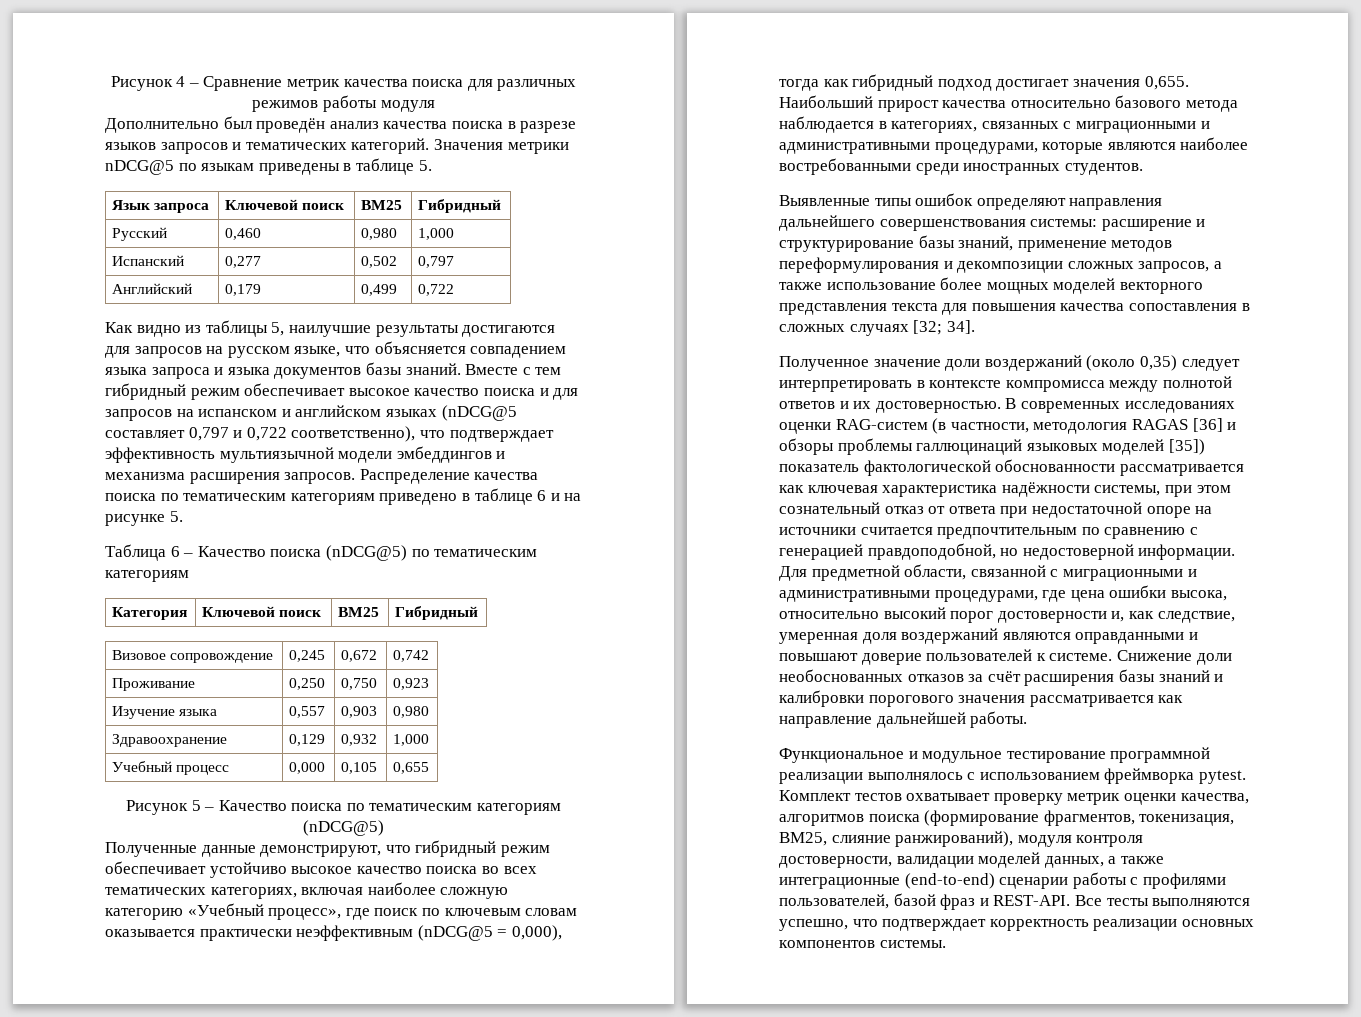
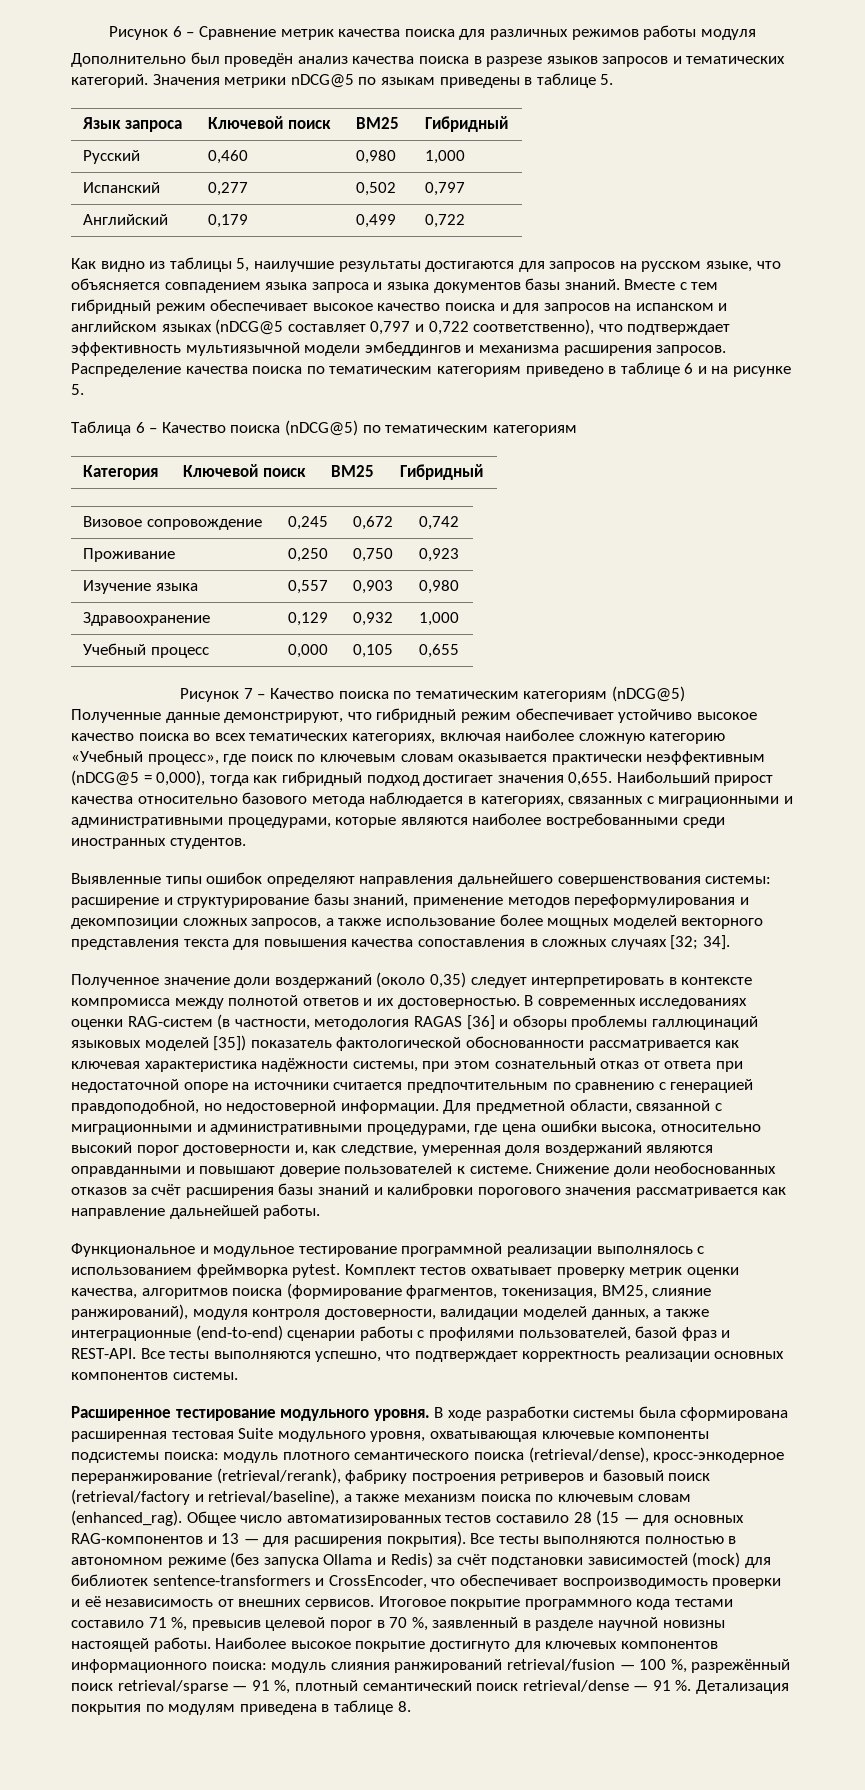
[110,76,186,91] Рисунок 4 -> [109,26,182,40] Рисунок 6
[191,800,201,811] 5 -> [243,688,253,699] 7
(946, 944) none -> [71,1406,789,1421] [71,1428,710,1442] [71,1447,785,1463] [71,1468,711,1484] [71,1489,692,1505] [71,1510,744,1526] [71,1531,737,1547] [71,1552,772,1568] [71,1574,782,1589] [71,1596,733,1610] [71,1617,725,1631] [71,1637,718,1652] [71,1659,791,1673] [71,1680,790,1694] [71,1700,411,1715] // Расширенное тестирование модульного уровня. В ходе разработки системы была сформирована расширенная тестовая Suite модульного уровня, охватывающая ключевые компоненты подсистемы поиска: модуль плотного семантического поиска (retrieval/dense), кросс-энкодерное переранжирование (retrieval/rerank), фабрику построения ретриверов и базовый поиск (retrieval/factory и retrieval/baseline), а также механизм поиска по ключевым словам (enhanced_rag). Общее число автоматизированных тестов составило 28 (15 — для основных RAG-компонентов и 13 — для расширения покрытия). Все тесты выполняются полностью в автономном режиме (без запуска Ollama и Redis) за счёт подстановки зависимостей (mock) для библиотек sentence-transformers и CrossEncoder, что обеспечивает воспроизводимость проверки и её независимость от внешних сервисов. Итоговое покрытие программного кода тестами составило 71 %, превысив целевой порог в 70 %, заявленный в разделе научной новизны настоящей работы. Наиболее высокое покрытие достигнуто для ключевых компонентов информационного поиска: модуль слияния ранжирований retrieval/fusion — 100 %, разрежённый поиск retrieval/sparse — 91 %, плотный семантический поиск retrieval/dense — 91 %. Детализация покрытия по модулям приведена в таблице 8.

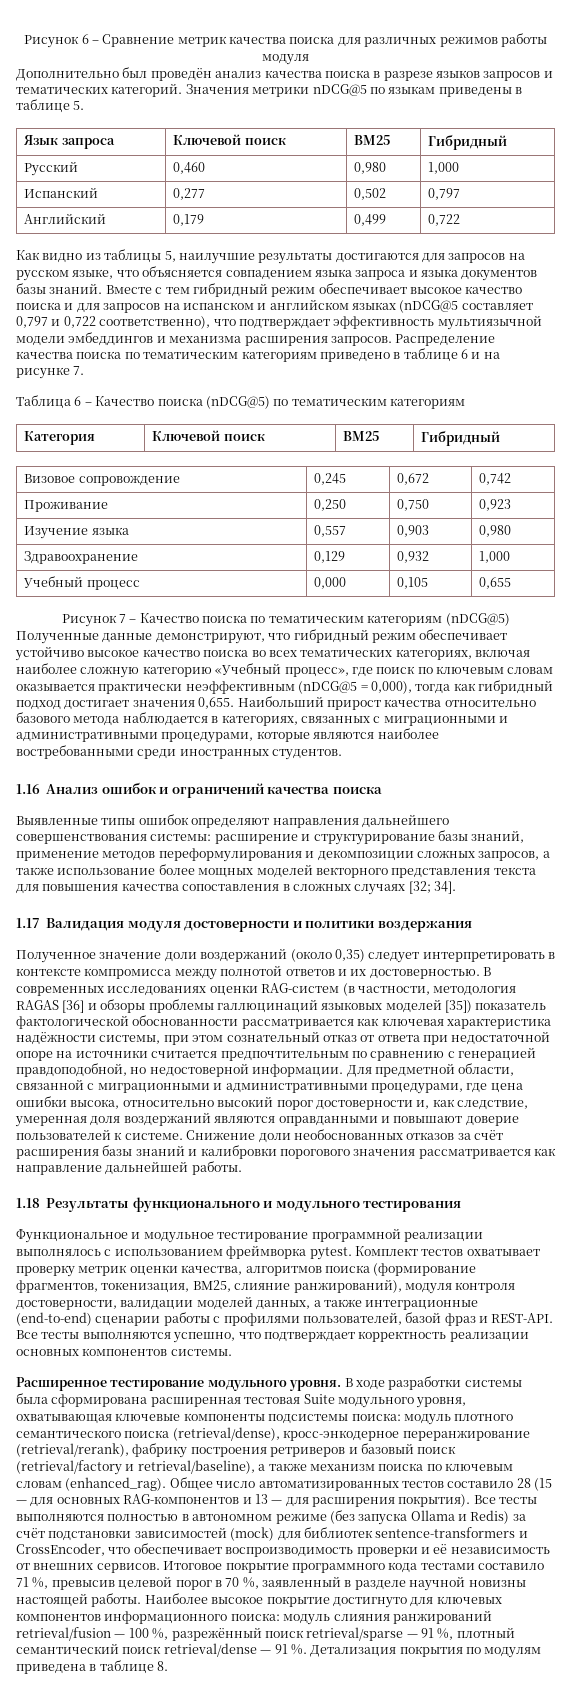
[71,384,84,395] 5. -> [73,366,85,375] 7.
(246, 843) none -> [16,782,382,798] // 1.16 Анализ ошибок и ограничений качества поиска
(730, 942) none -> [16,918,472,932] // 1.17 Валидация модуля достоверности и политики воздержания
(321, 1211) none -> [16,1197,462,1212] // 1.18 Результаты функционального и модульного тестирования

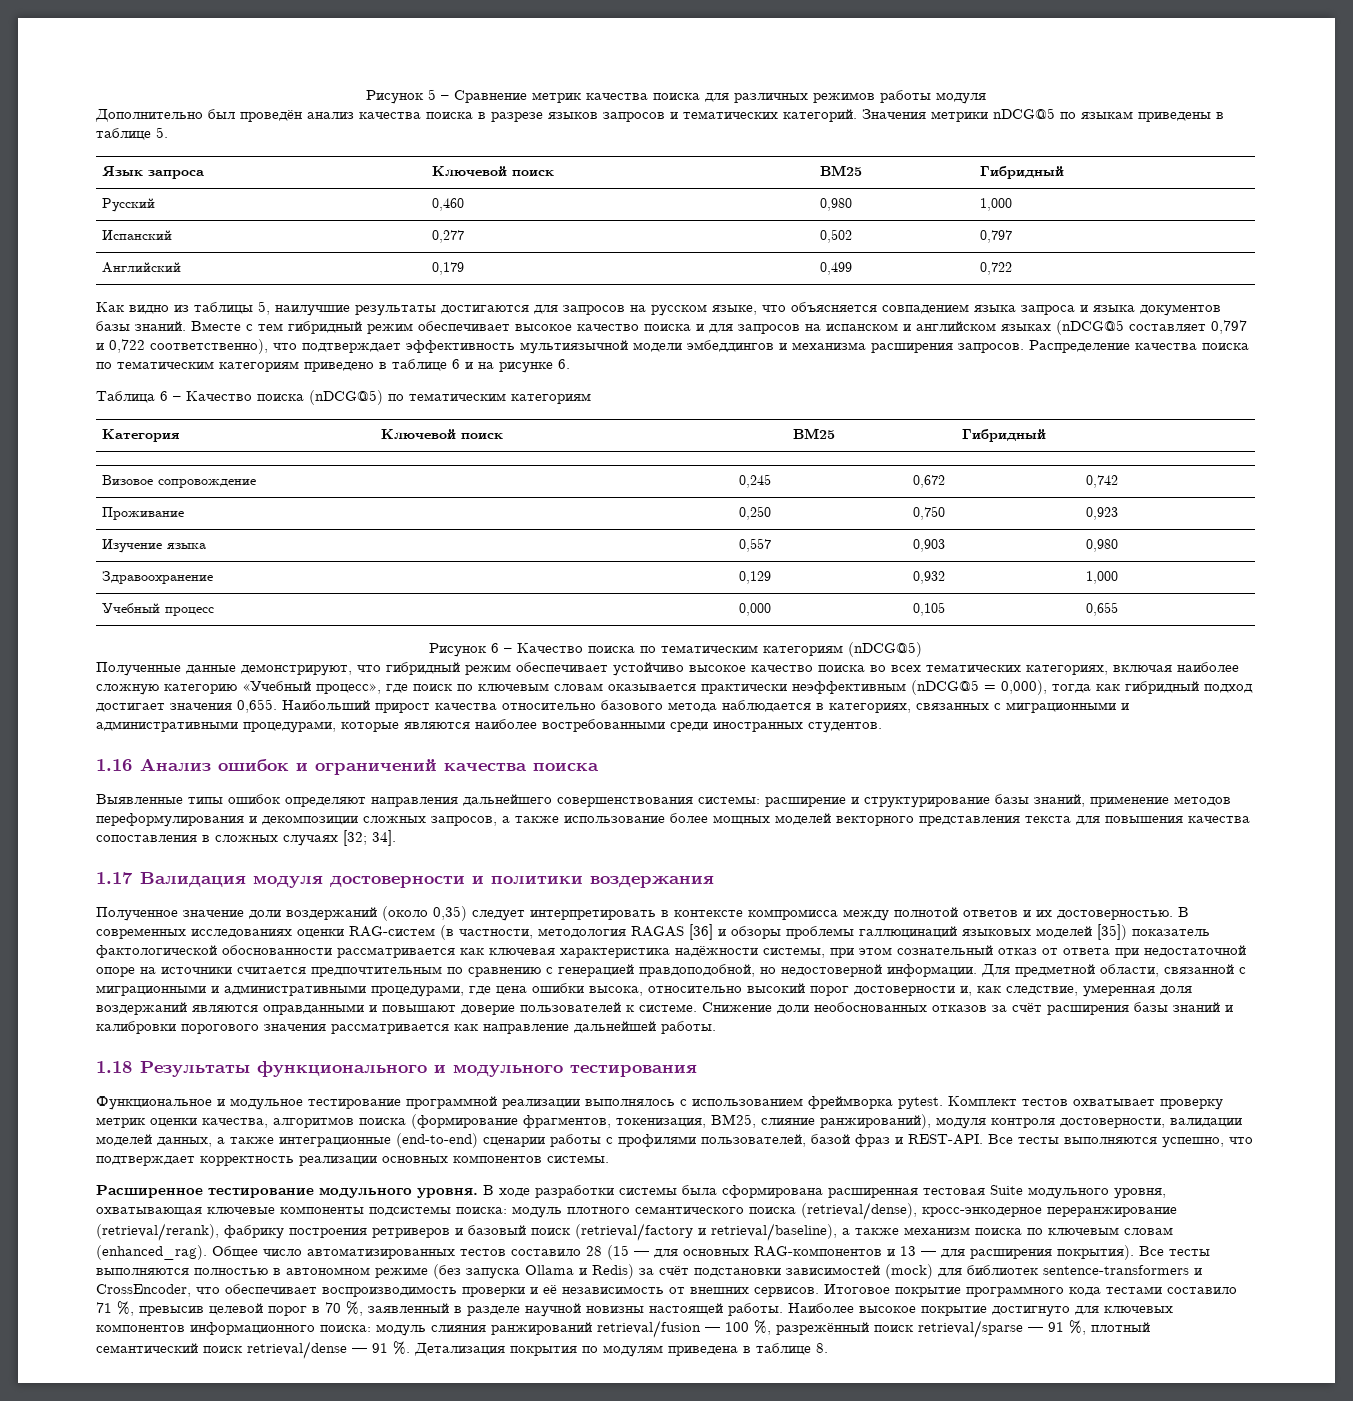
[24,34,89,48] Рисунок 6 -> [365,89,436,104] Рисунок 5
[73,366,85,375] 7. -> [558,359,570,369] 6.
[118,614,126,623] 7 -> [491,643,499,653] 6

